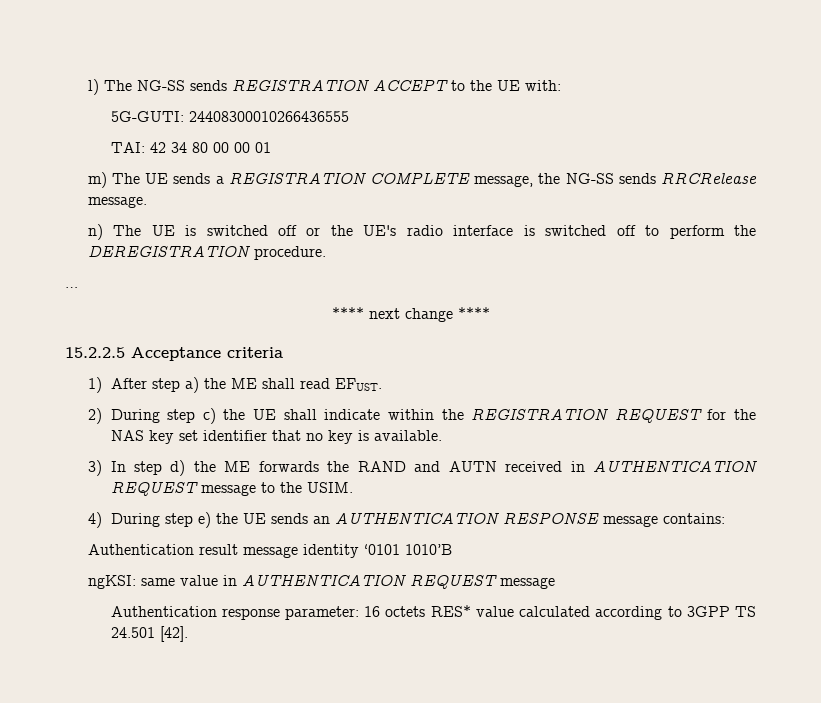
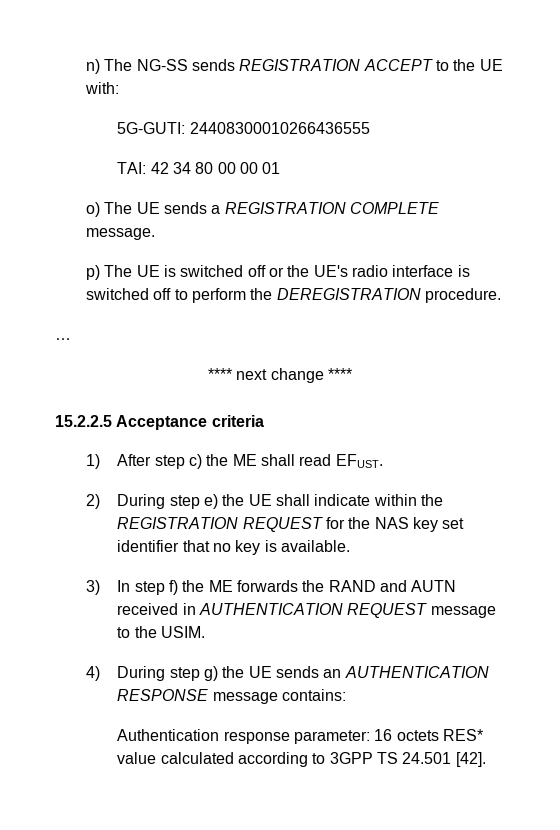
[87,79,99,95] l) -> [86,59,101,74] n)
[87,172,107,188] m) -> [86,202,101,217] o)
[474,172,757,187] message, the NG-SS sends RRCRelease -> (440, 208) none
[87,224,103,240] n) -> [86,265,101,280] p)
[184,377,199,393] a) -> [188,454,202,469] c)
[202,408,216,424] c) -> [203,494,218,509] e)
[170,460,186,476] d) -> [168,580,178,595] f)
[197,512,211,528] e) -> [203,666,218,681] g)
[87,544,452,558] [87,574,555,589] // Authentication result message identity ‘0101 1010’B // ngKSI: same value in AUTHENTICATION REQUEST message -> (346, 695) none

